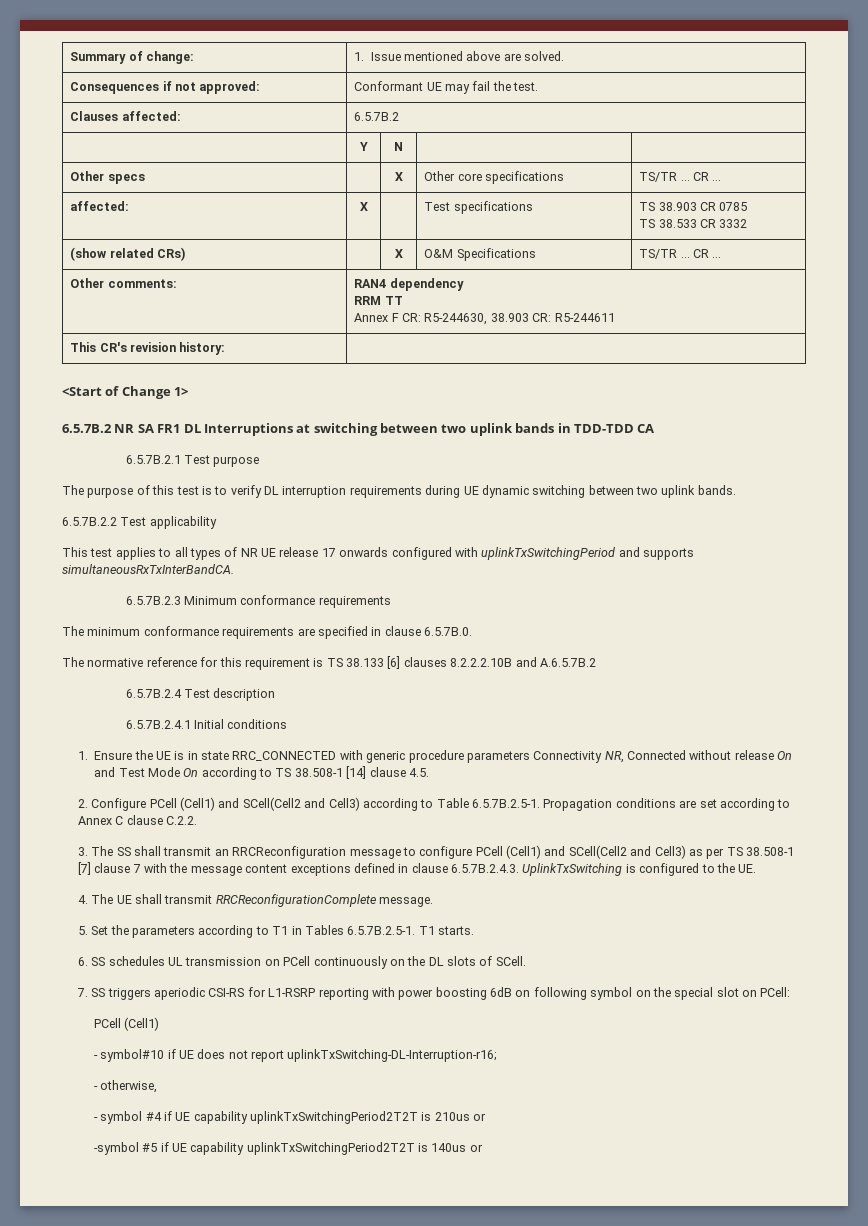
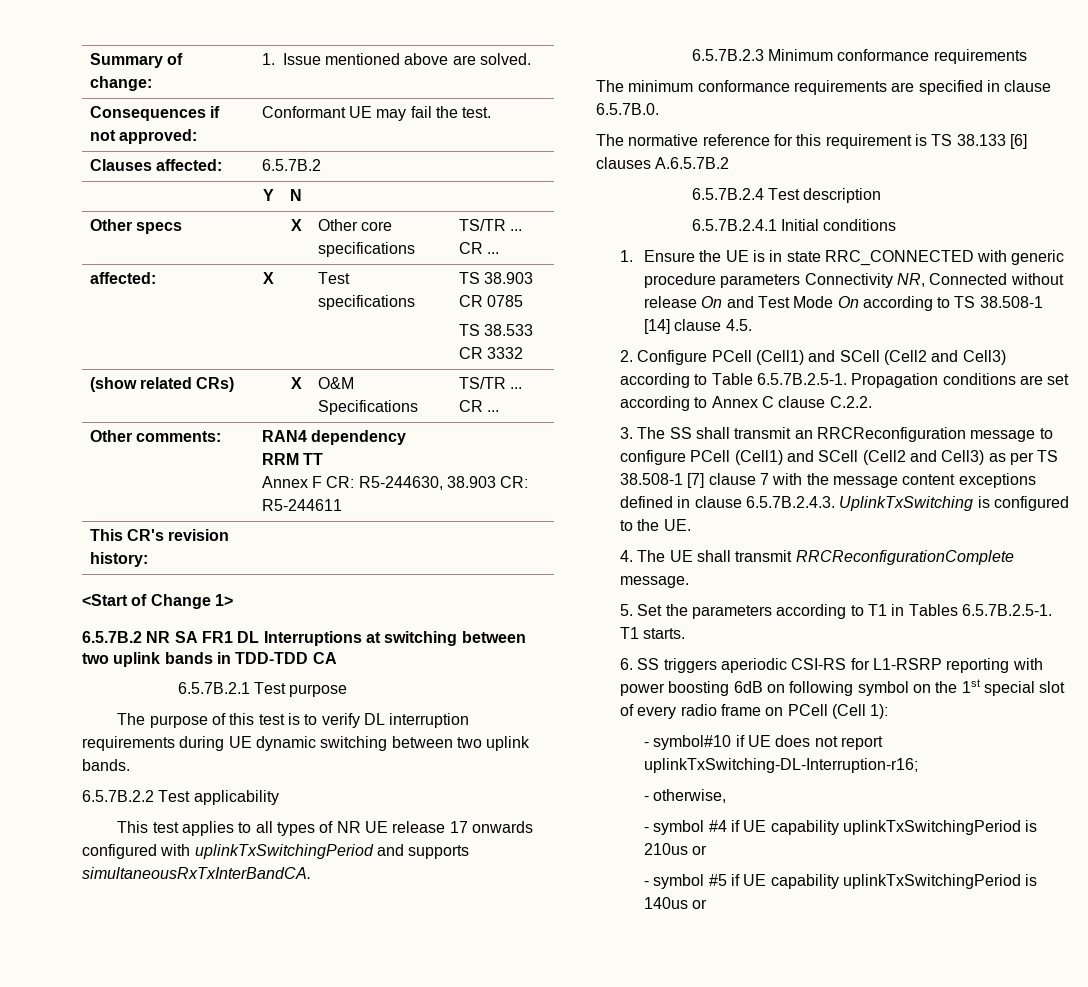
[450,657,537,667] 8.2.2.2.10B and -> (651, 163) none
[242,797,301,811] SCell(Cell2 -> [839,350,927,365] SCell (Cell2
[568,845,627,859] SCell(Cell2 -> [818,450,906,465] SCell (Cell2
[108,956,526,969] [76,988,106,997] schedules UL transmission on PCell continuously on the DL slots of SCell. // 7. SS -> (660, 664) none
(671, 992) none -> [961,679,980,693] 1st
[742,987,791,997] [93,1017,160,1031] on PCell: // PCell (Cell1) -> [619,704,889,719] of every radio frame on PCell (Cell 1):
[250,1111,419,1124] uplinkTxSwitchingPeriod2T2T -> [842,820,1021,835] uplinkTxSwitchingPeriod
[93,1142,139,1155] -symbol -> [643,874,705,889] - symbol
[246,1142,415,1155] uplinkTxSwitchingPeriod2T2T -> [842,874,1021,889] uplinkTxSwitchingPeriod

